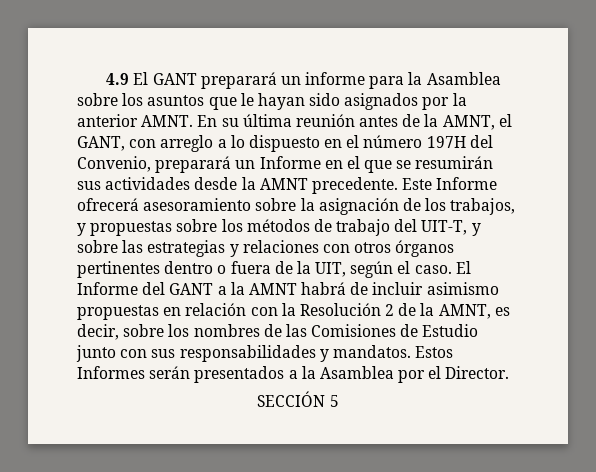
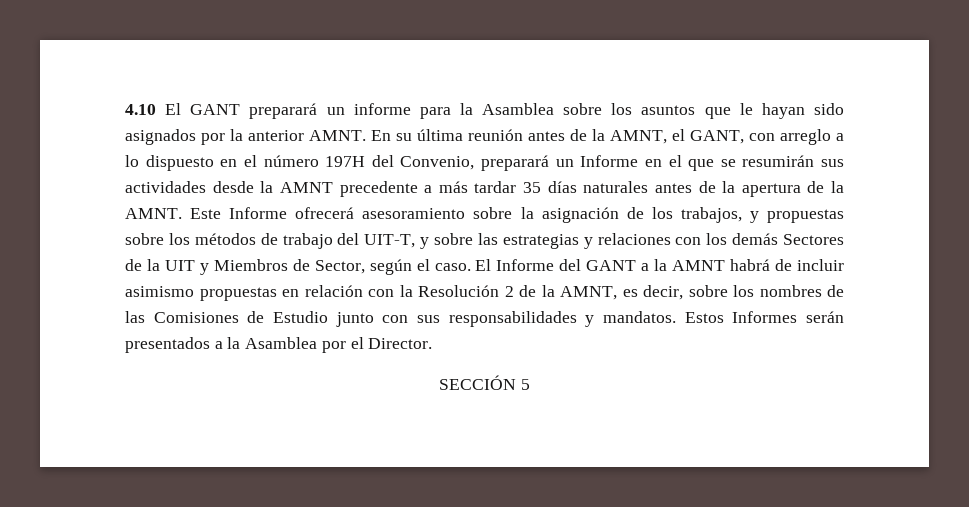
[106,73,130,85] 4.9 -> [125,104,156,115] 4.10
[311,177,398,194] precedente. -> [339,181,844,197] [125,208,182,219] precedente a más tardar 35 días naturales antes de la apertura de la AMNT.
[354,240,455,257] [77,261,347,278] otros órganos pertinentes dentro o fuera de la UIT, -> [706,233,844,245] [125,259,365,275] los demás Sectores de la UIT y Miembros de Sector,

